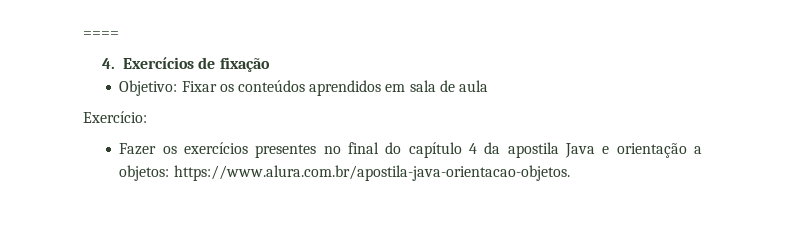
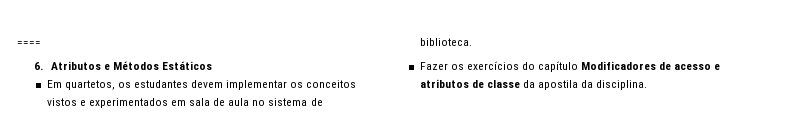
[102,57,270,72] [119,80,382,96] 4. Exercícios de fixação // Objetivo: Fixar os conteúdos aprendidos -> [33,61,213,70] [46,80,357,90] [46,98,168,108] 6. Atributos e Métodos Estáticos // Em quartetos, os estudantes devem implementar os conceitos vistos e experimentados
[83,111,147,123] // Exercício: -> [252,98,323,106] [419,38,472,46] no sistema de biblioteca.
[255,142,702,158] [119,165,570,181] presentes no final do capítulo 4 da apostila Java e orientação a objetos: https://www.alura.com.br/apostila-java-orientacao-objetos. -> [521,61,721,72] [419,79,648,90] do capítulo Modificadores de acesso e atributos de classe da apostila da disciplina.

